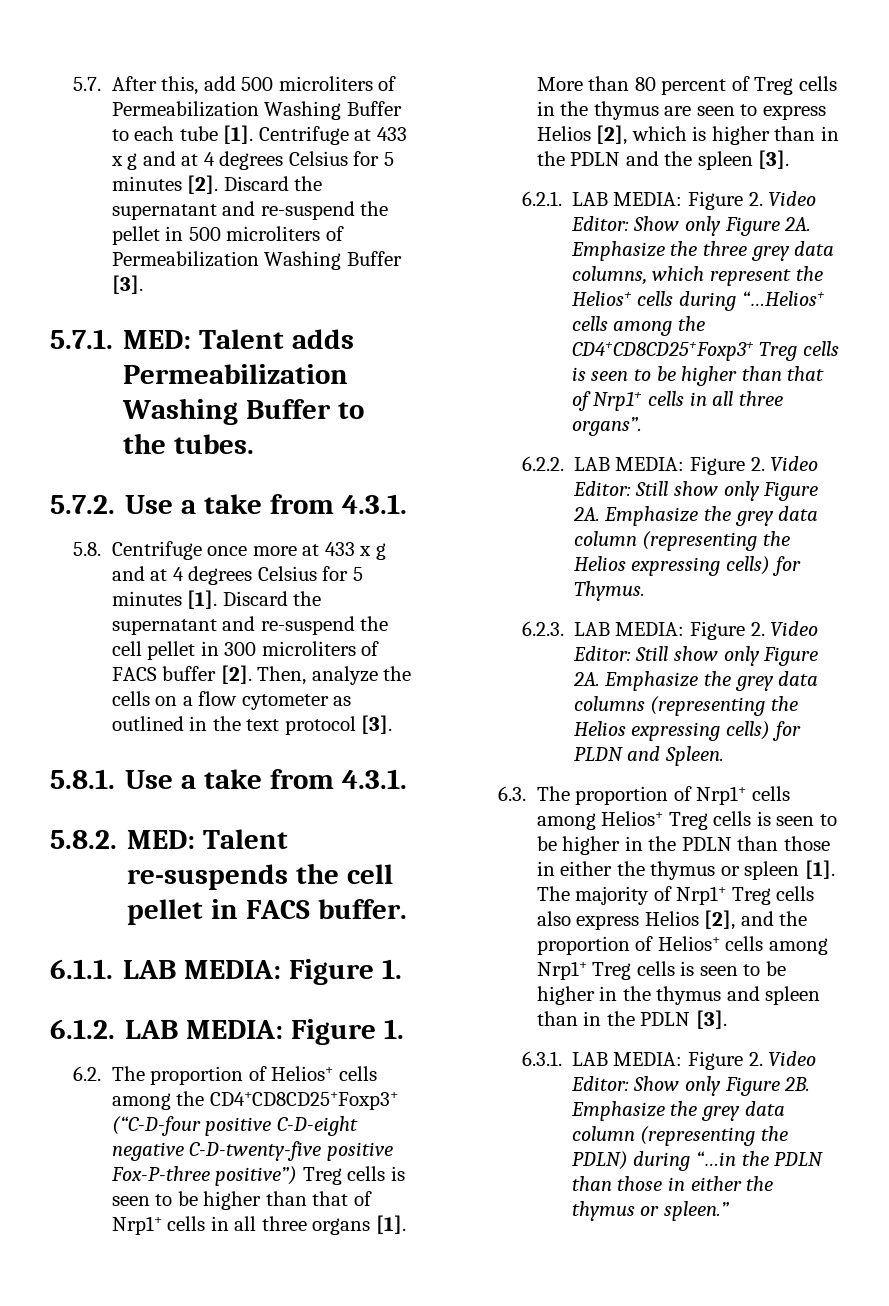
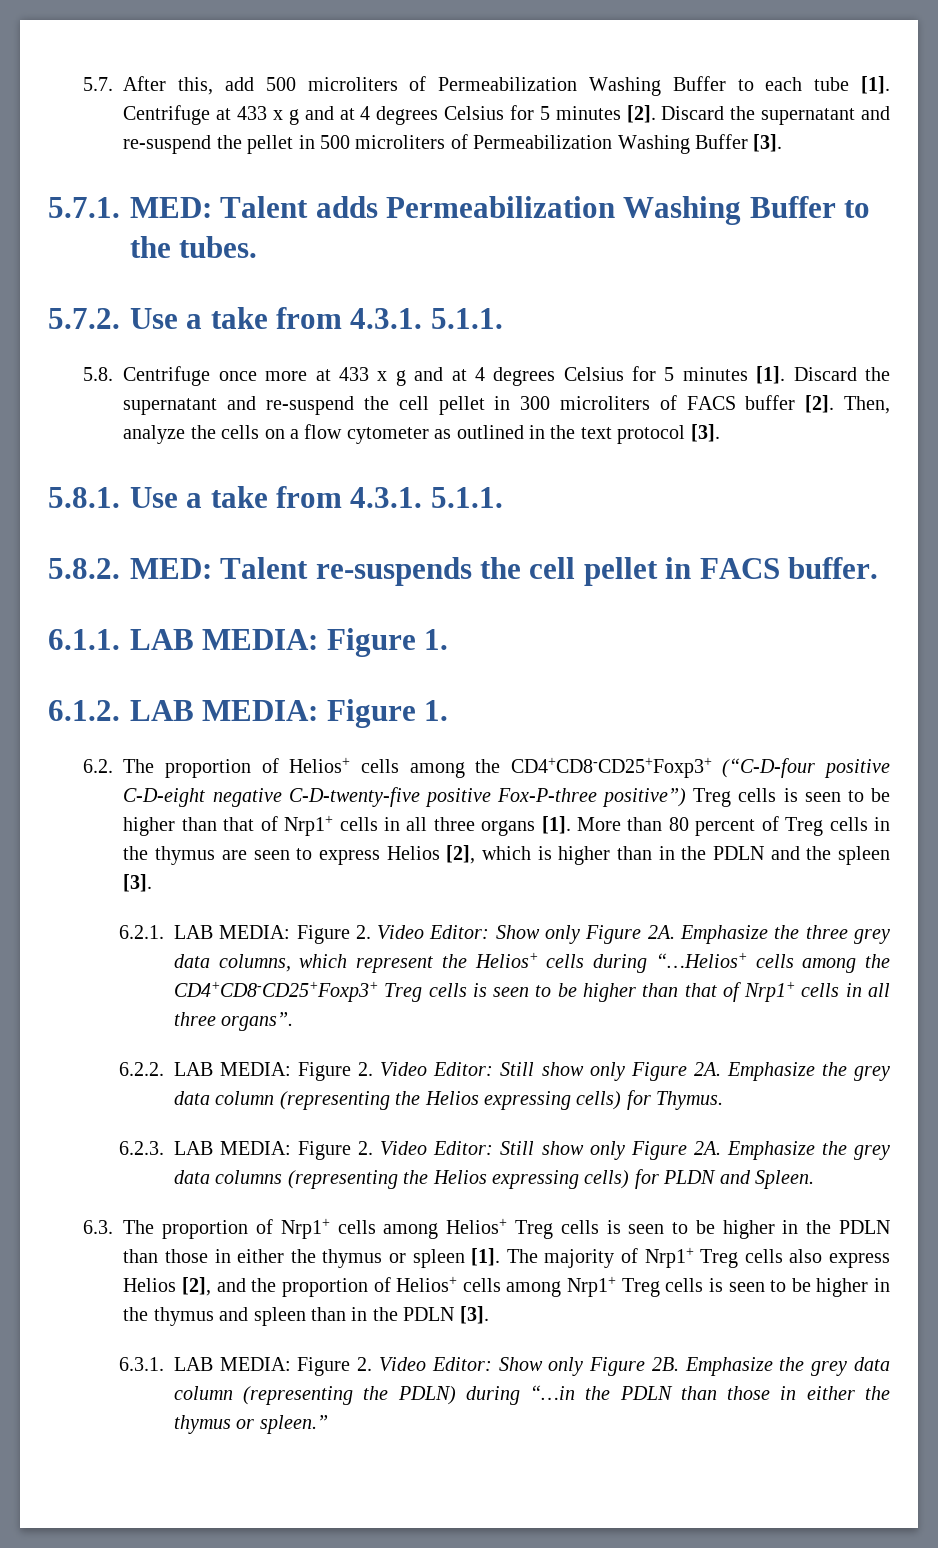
(407, 504) none -> [430,308,503,329] 5.1.1.
(407, 779) none -> [430,487,503,508] 5.1.1.
[209,1092,398,1110] CD4+CD8CD25+Foxp3+ -> [510,757,712,778] CD4+CD8-CD25+Foxp3+
[571,342,754,361] CD4+CD8CD25+Foxp3+ -> [173,981,378,1002] CD4+CD8-CD25+Foxp3+

